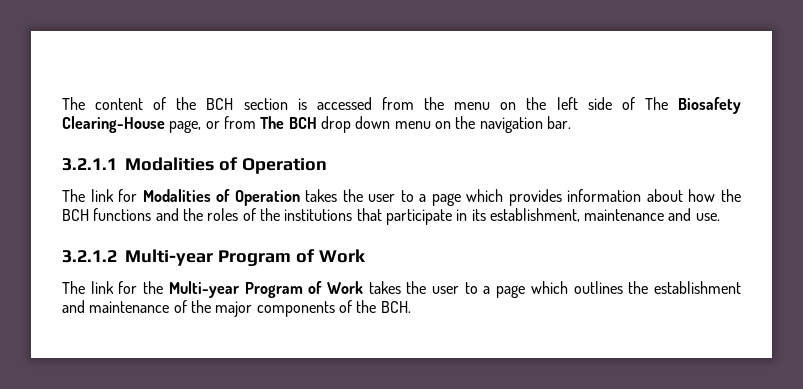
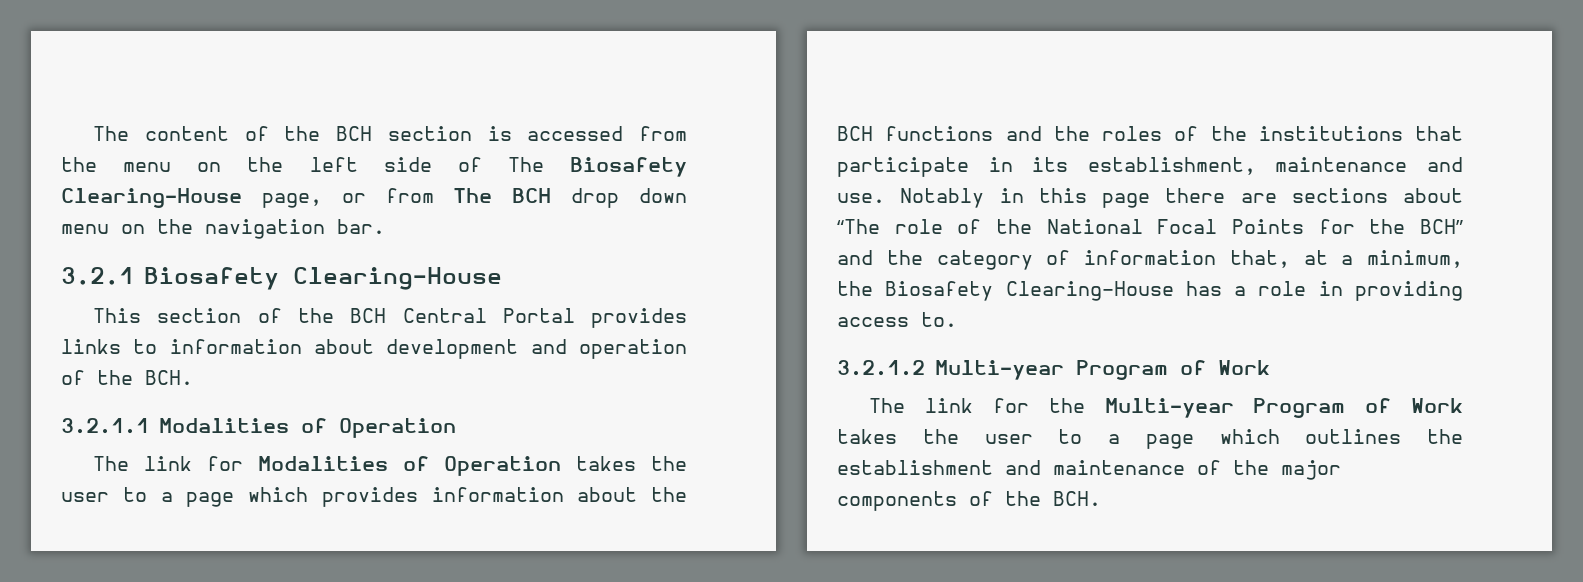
(571, 122) none -> [61,267,502,290] [93,308,688,328] [61,339,687,359] [61,370,193,385] // 3.2.1 Biosafety Clearing-House // This section of the BCH Central Portal provides links to information about development and operation of the BCH.
[688,189,716,202] how -> (638, 494) none
(720, 217) none -> [900,188,1463,208] [837,219,1463,234] [837,250,1463,270] [837,281,1463,301] [837,312,957,327] Notably in this page there are sections about “The role of the National Focal Points for the BCH” and the category of information that, at a minimum, the Biosafety Clearing-House has a role in providing access to.

